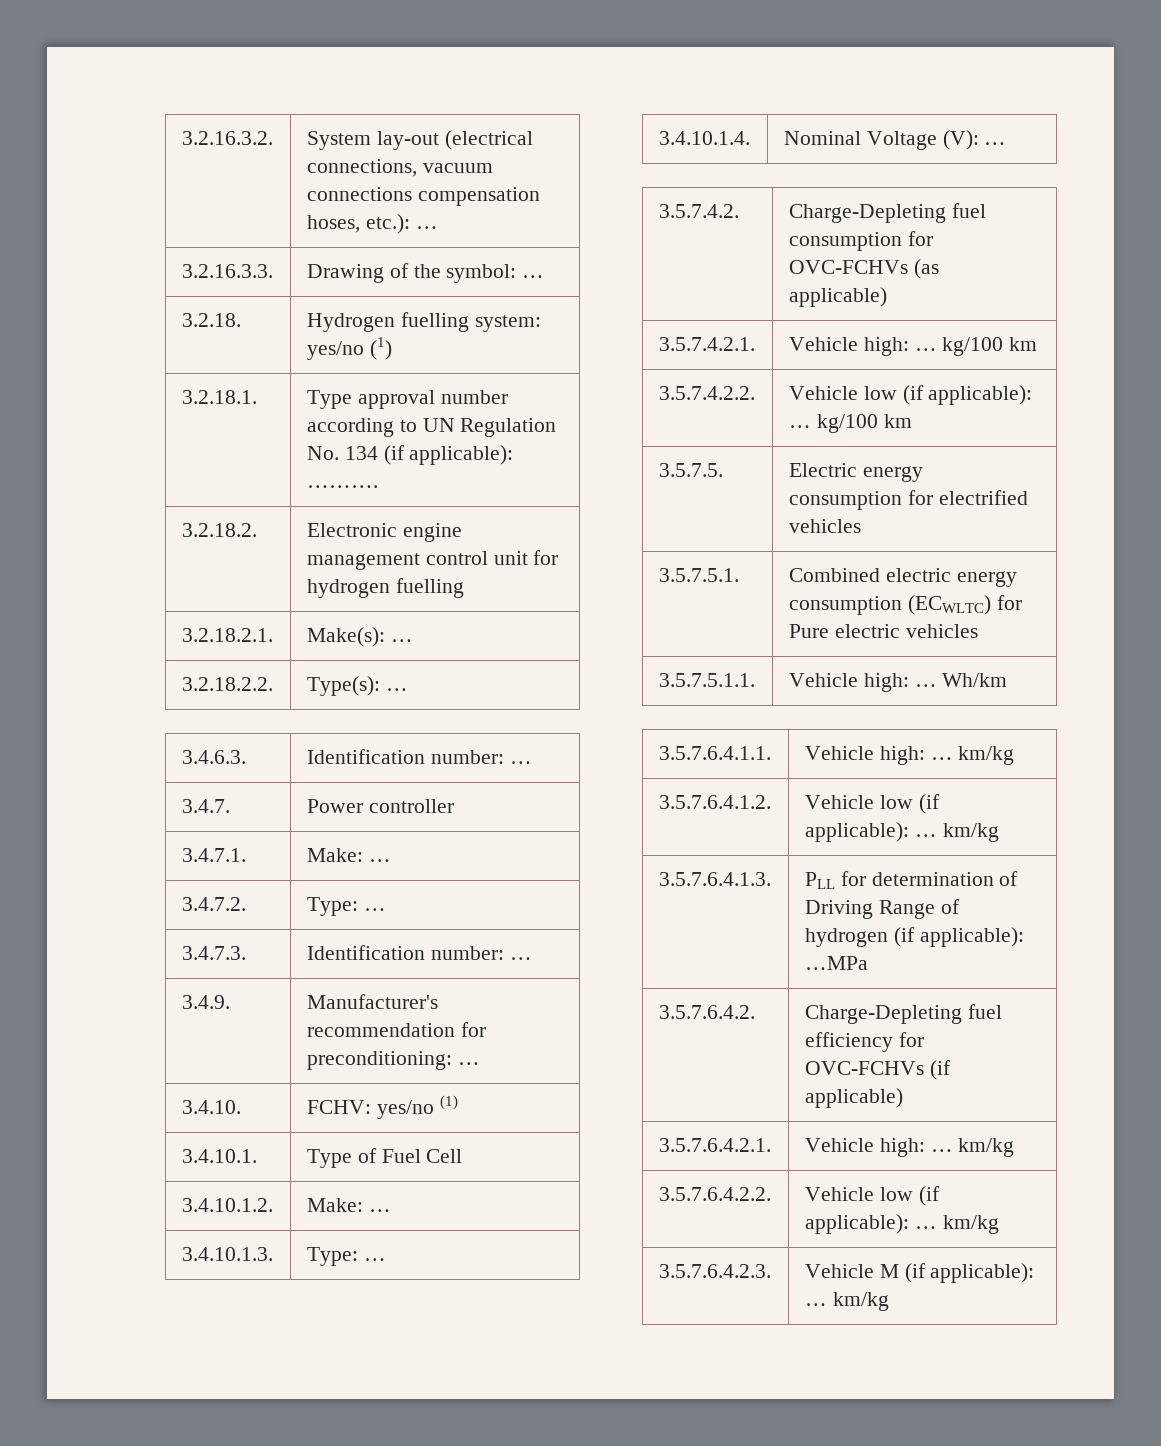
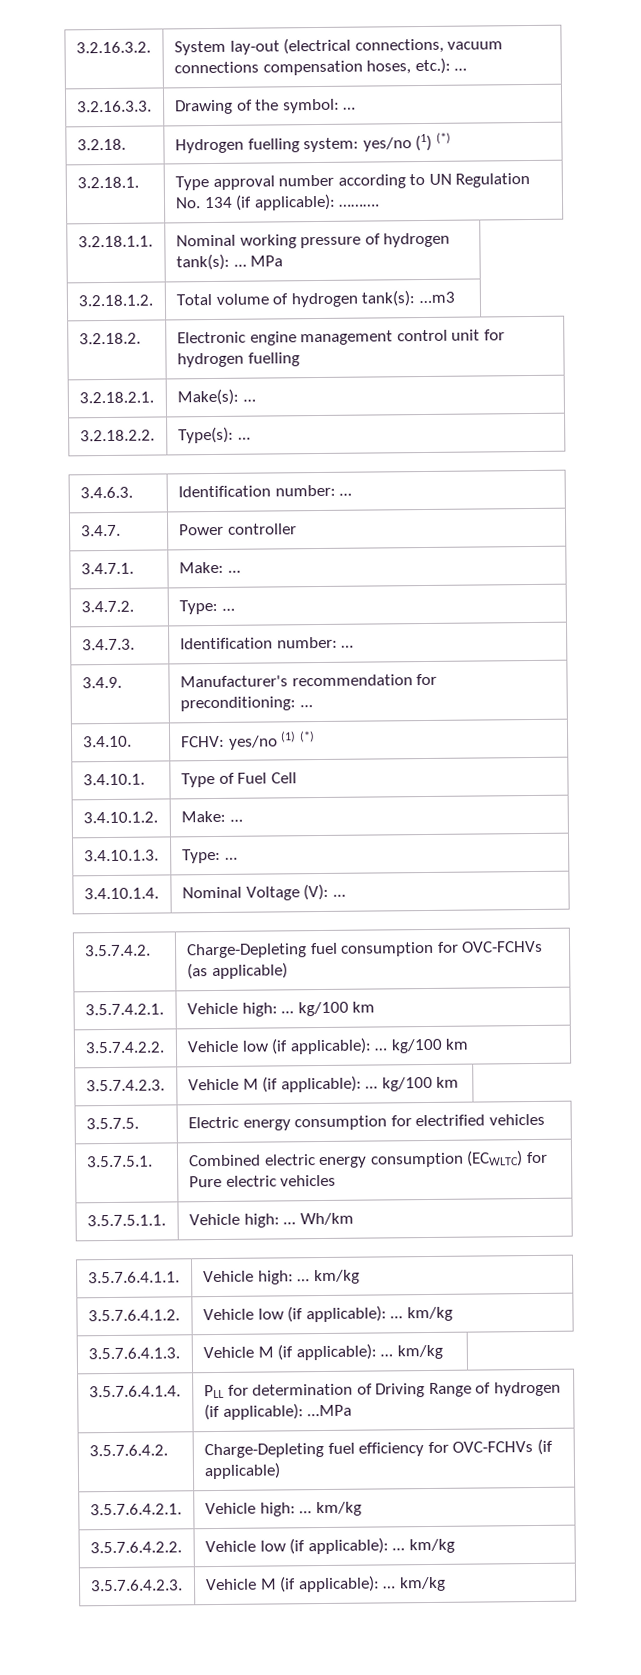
(392, 348) none -> [435,132,451,144] (*)
(378, 486) none -> [77,235,153,248] [175,232,451,249] [175,253,284,271] [77,294,153,307] [175,290,455,308] // 3.2.18.1.1. | Nominal working pressure of hydrogen tank(s): … MPa // 3.2.18.1.2. | Total volume of hydrogen tank(s): …m3
(458, 1102) none -> [298,731,315,743] (*)
(912, 421) none -> [85,1079,165,1092] [187,1075,460,1093] // 3.5.7.4.2.3. | Vehicle M (if applicable): … kg/100 km
(771, 879) none -> [202,1343,443,1361] [88,1385,181,1398] | Vehicle M (if applicable): … km/kg // 3.5.7.6.4.1.4.

